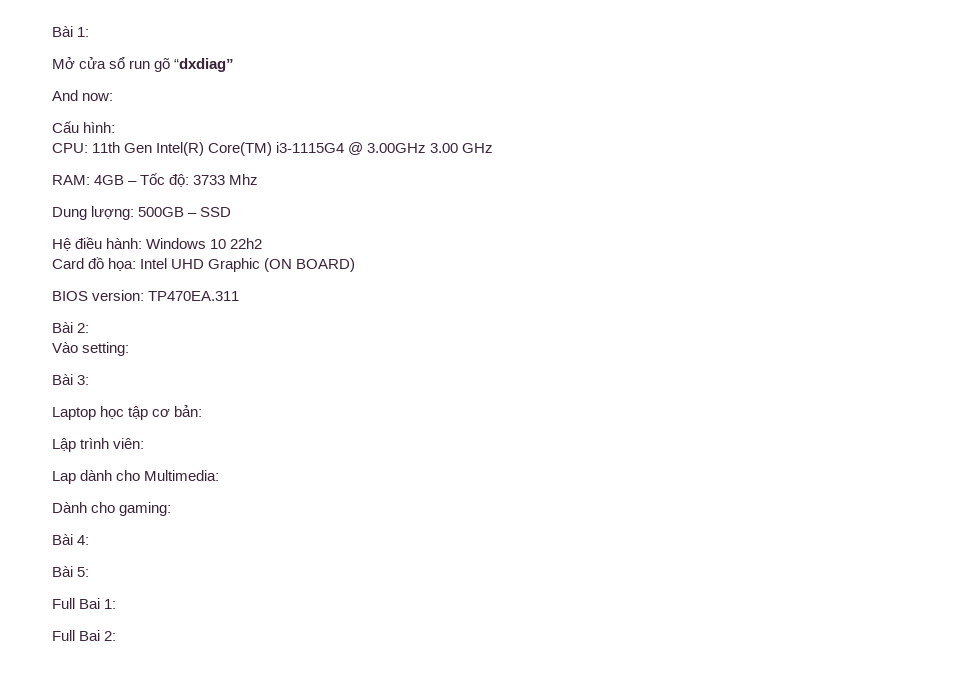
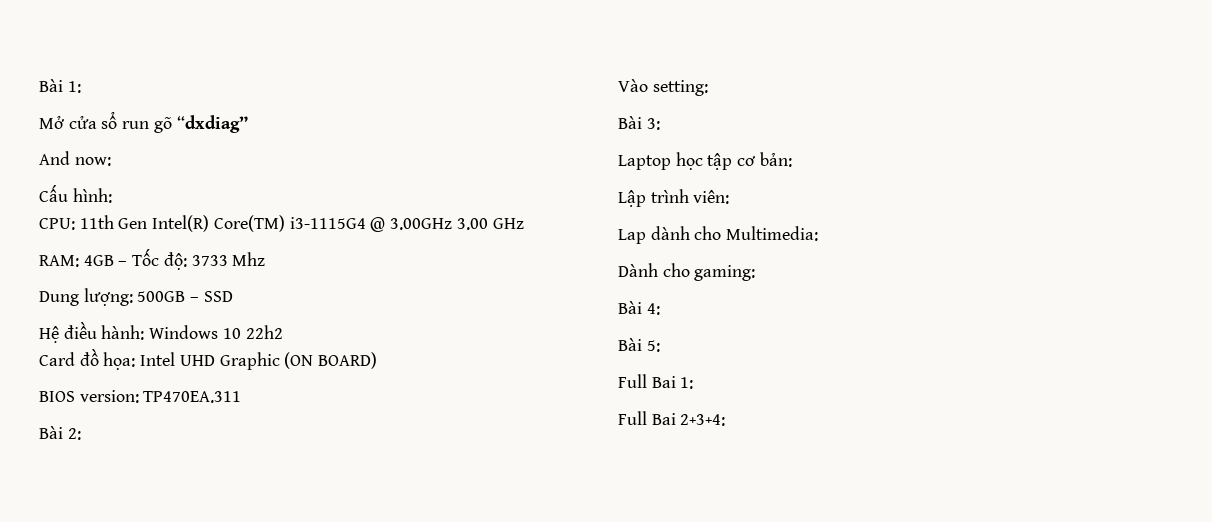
[104,631,117,641] 2: -> [680,414,726,426] 2+3+4:

